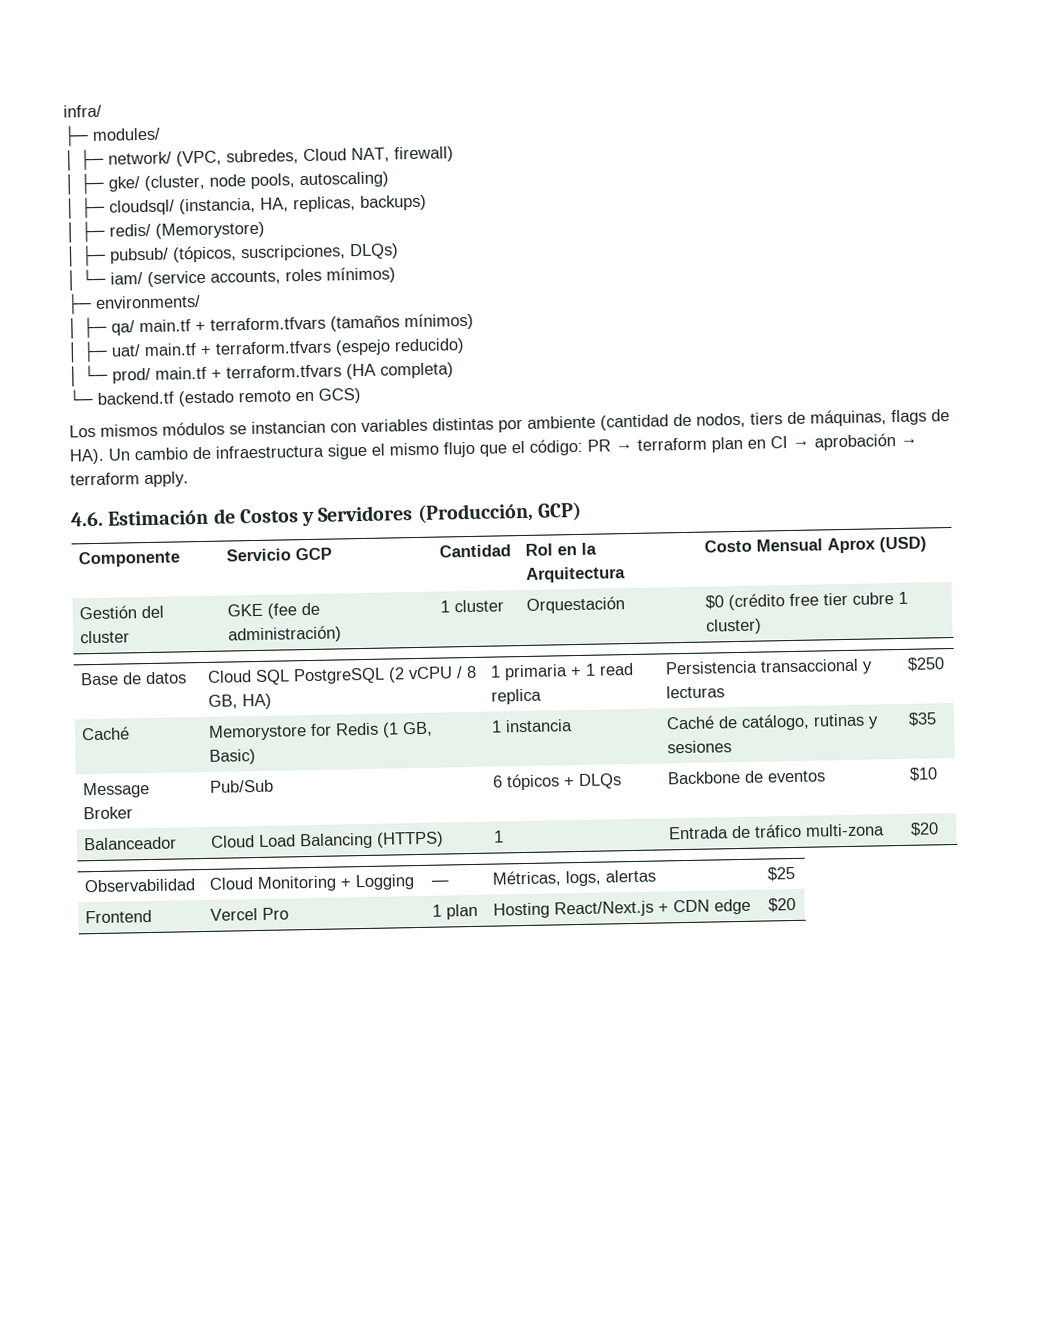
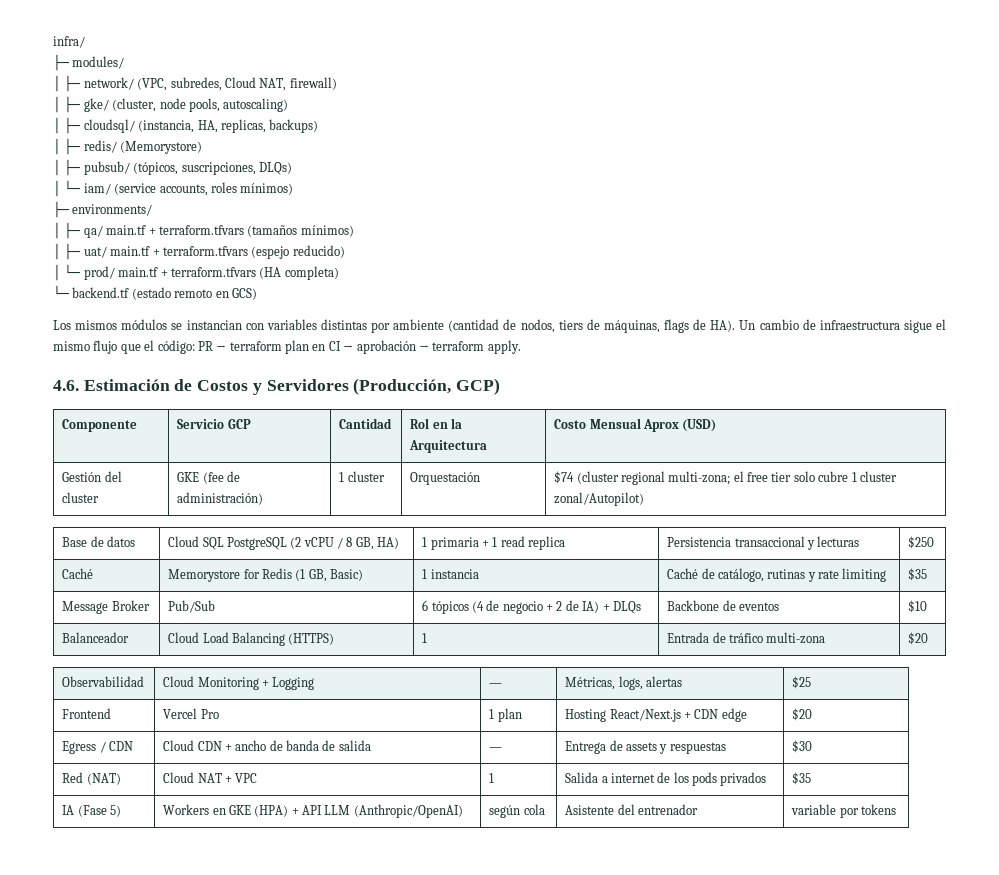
[705,593,786,611] $0 (crédito -> [554,471,744,485] $74 (cluster regional multi-zona; el
(849, 599) none -> [793,471,815,482] solo
[706,618,763,635] cluster) -> [859,471,897,482] [554,492,645,506] cluster zonal/Autopilot)
[667,740,733,754] sesiones -> [818,568,887,582] rate limiting
(561, 782) none -> [471,600,600,614] (4 de negocio + 2 de IA)
(797, 905) none -> [62,741,133,754] [163,740,371,751] [489,747,503,751] [565,740,726,754] [792,740,813,753] [62,772,121,785] [163,772,258,783] [489,773,495,783] [565,772,767,786] [792,772,812,785] [62,805,121,817] [163,804,463,818] [489,804,545,818] [565,804,698,815] [791,804,896,818] // Egress / CDN | Cloud CDN + ancho de banda de salida | — | Entrega de assets y respuestas | $30 // Red (NAT) | Cloud NAT + VPC | 1 | Salida a internet de los pods privados | $35 // IA (Fase 5) | Workers en GKE (HPA) + API LLM (Anthropic/OpenAI) | según cola | Asistente del entrenador | variable por tokens

